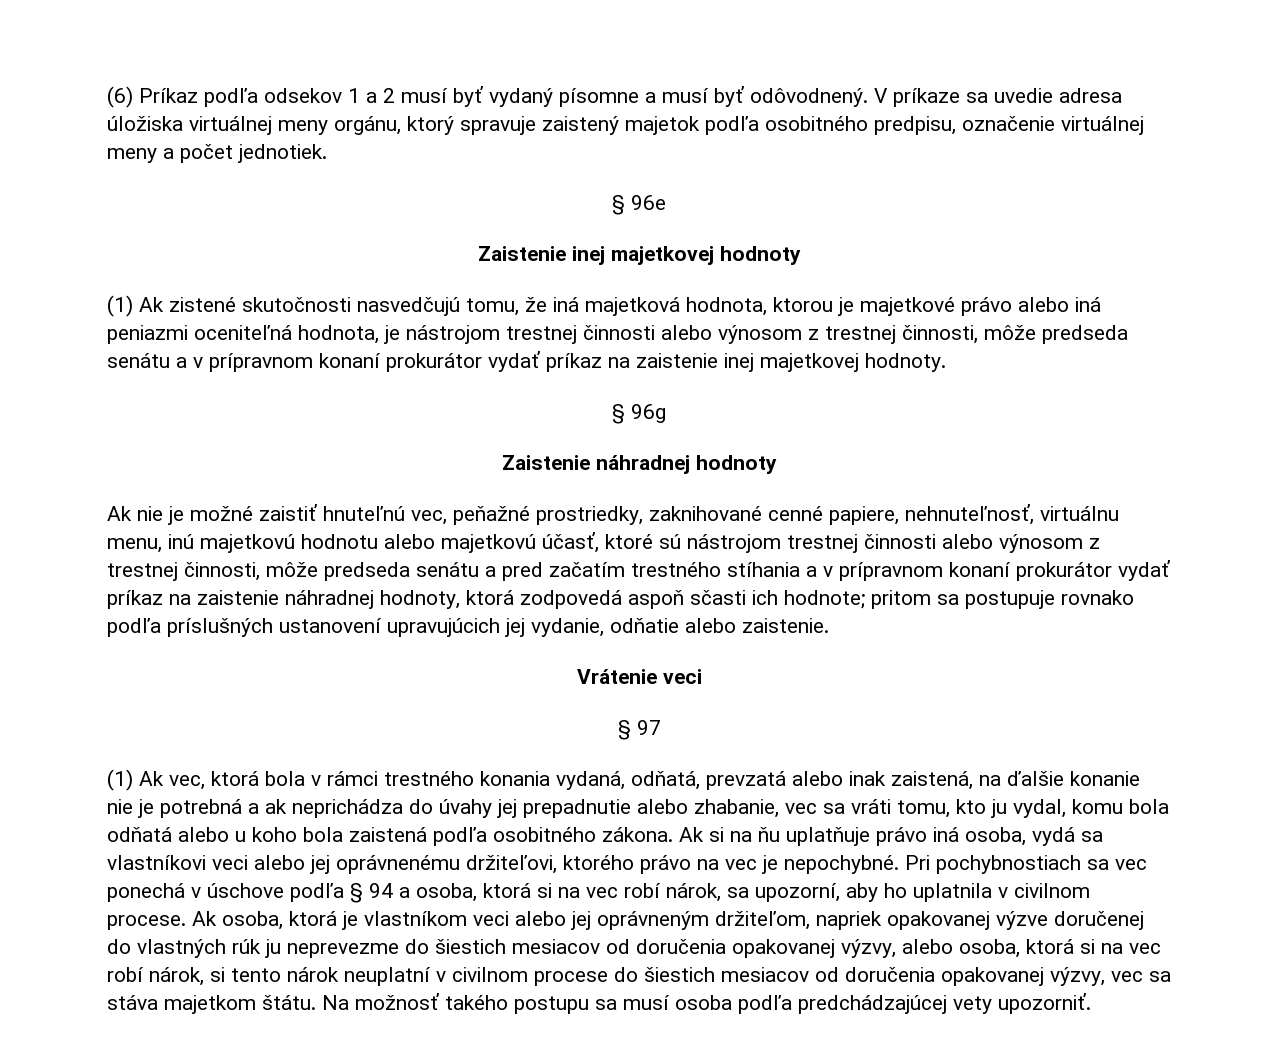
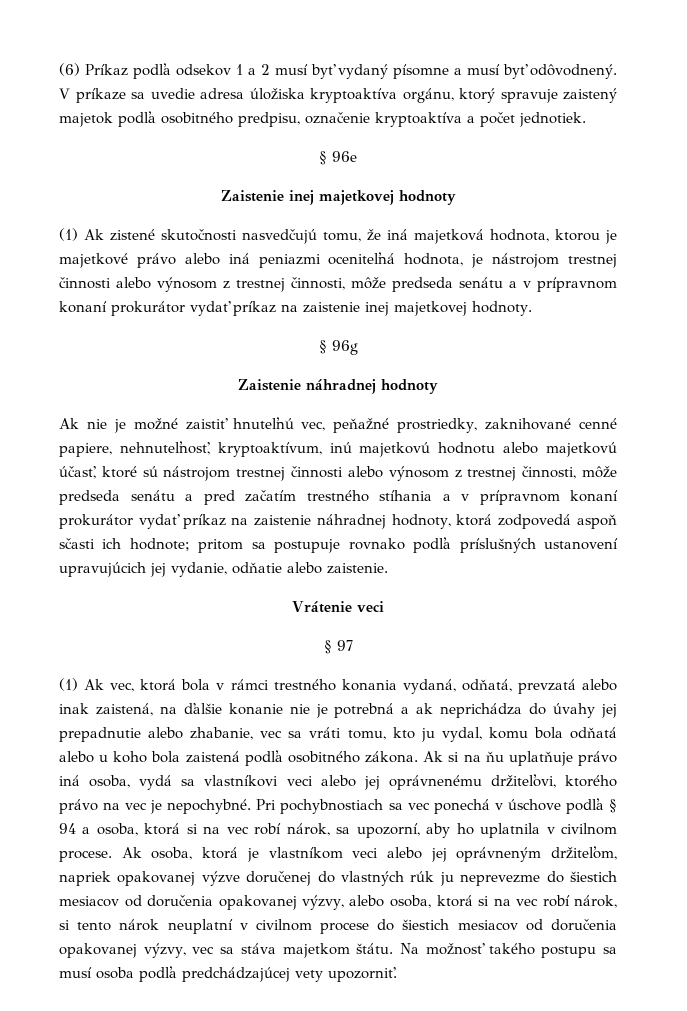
[189,116,328,135] virtuálnej meny -> [310,88,397,103] kryptoaktíva
[1061,116,1144,135] [107,148,157,163] virtuálnej meny -> [375,112,462,127] kryptoaktíva
[1040,506,1119,521] [107,538,162,553] virtuálnu menu, -> [217,442,322,457] kryptoaktívum,

